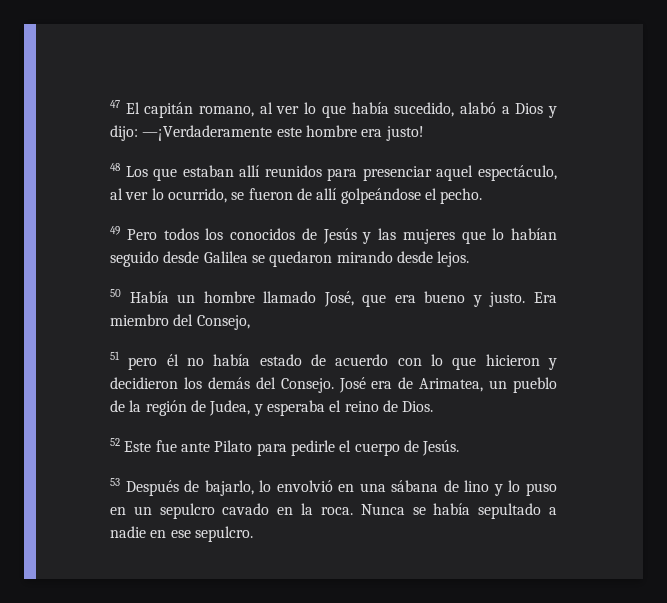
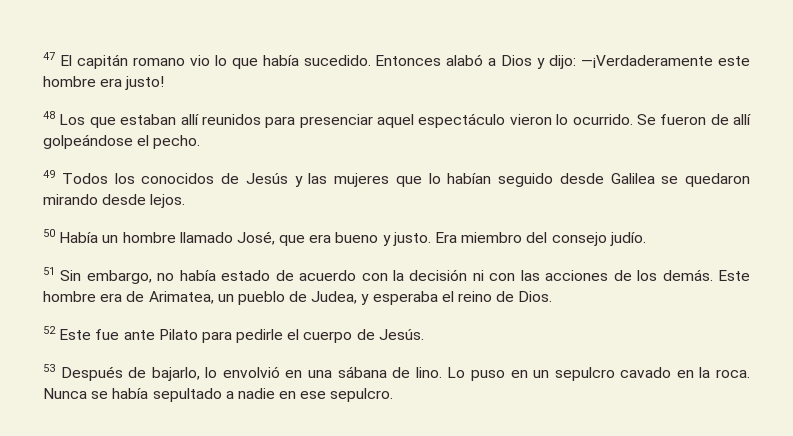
[199,102,300,117] romano, al ver -> [132,55,210,66] romano vio
[394,102,455,117] sucedido, -> [303,55,442,66] sucedido. Entonces
[477,165,557,181] [110,188,245,203] espectáculo, al ver lo ocurrido, se -> [418,113,656,128] espectáculo vieron lo ocurrido. Se
[126,228,199,240] Pero todos -> [61,173,108,184] Todos
[196,315,250,330] Consejo, -> [551,232,646,246] consejo judío.
[128,354,179,370] pero él -> [60,270,152,284] Sin embargo,
[431,354,557,370] [110,377,366,393] lo que hicieron y decidieron los demás del Consejo. José -> [393,269,751,281] [43,291,96,302] la decisión ni con las acciones de los demás. Este hombre
[129,400,206,416] la región de -> (308, 296) none
[464,480,521,496] lino y lo -> [415,367,466,378] lino. Lo

